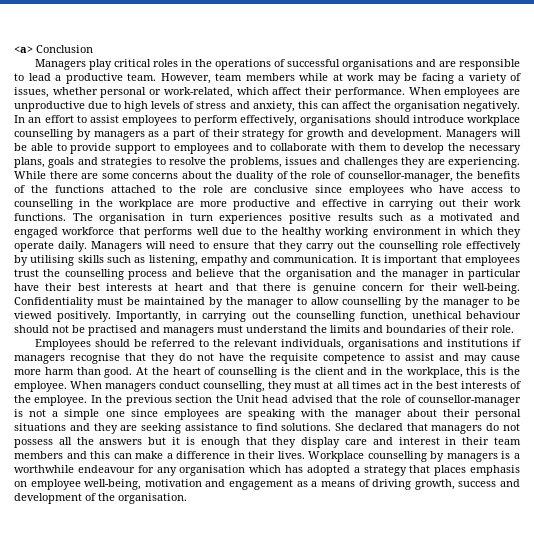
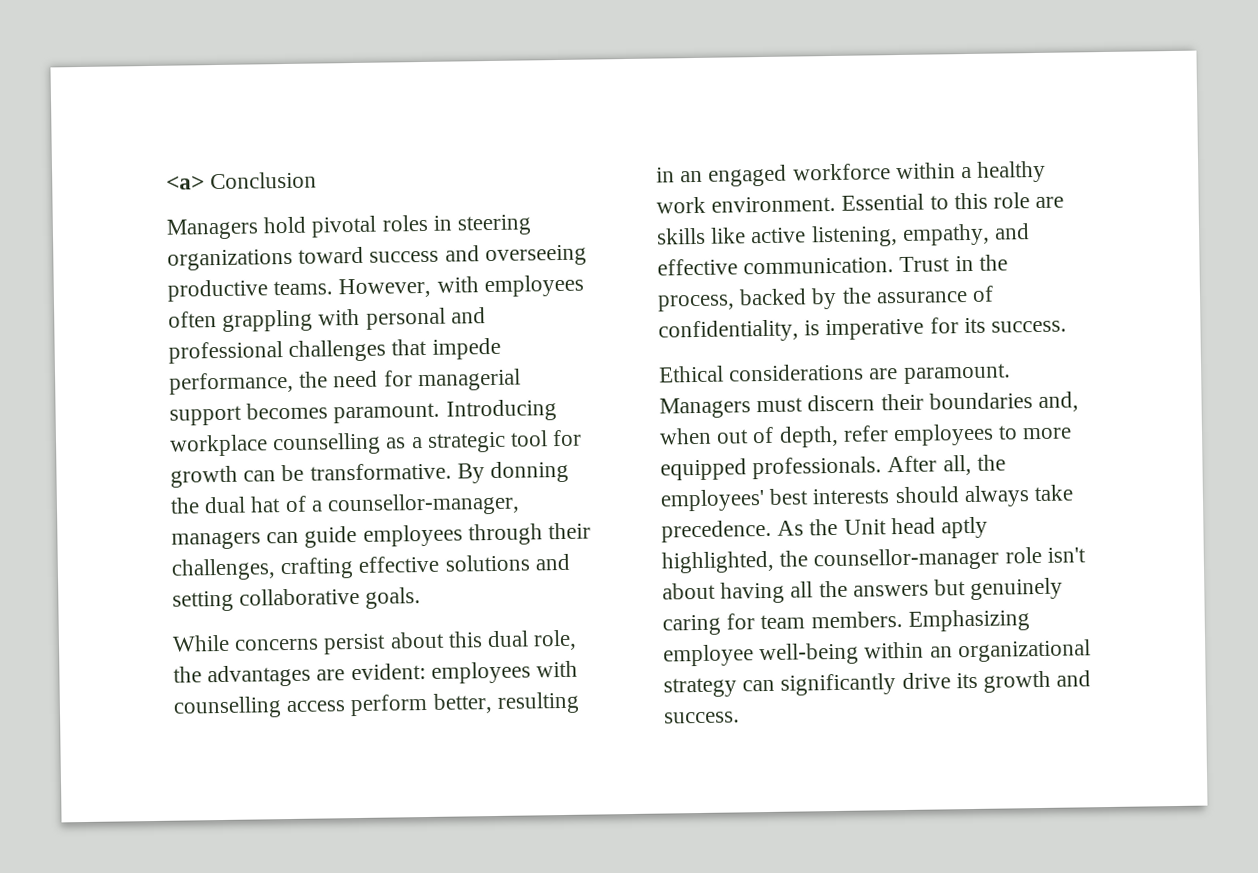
[88,59,521,70] [14,73,521,84] [14,87,520,98] [14,101,520,112] [14,115,520,126] [14,129,521,140] [14,143,522,154] [14,157,520,168] [14,171,520,182] [14,185,520,196] [14,199,522,210] [14,213,520,224] [14,227,521,238] [14,241,521,252] [14,255,521,266] [14,269,521,280] [14,283,520,294] [14,297,520,308] [14,311,521,322] [14,325,514,336] [34,339,521,350] [14,353,520,364] [14,367,520,378] [14,381,521,392] [14,395,521,406] [14,409,522,420] [14,423,520,434] [14,437,521,448] [14,451,521,462] [14,465,520,476] [14,479,521,490] [14,493,187,504] play critical roles in the operations of successful organisations and are responsible to lead a productive team. However, team members while at work may be facing a variety of issues, whether personal or work-related, which affect their performance. When employees are unproductive due to high levels of stress and anxiety, this can affect the organisation negatively. In an effort to assist employees to perform effectively, organisations should introduce workplace counselling by managers as a part of their strategy for growth and development. Managers will be able to provide support to employees and to collaborate with them to develop the necessary plans, goals and strategies to resolve the problems, issues and challenges they are experiencing. While there are some concerns about the duality of the role of counsellor-manager, the benefits of the functions attached to the role are conclusive since employees who have access to counselling in the workplace are more productive and effective in carrying out their work functions. The organisation in turn experiences positive results such as a motivated and engaged workforce that performs well due to the healthy working environment in which they operate daily. Managers will need to ensure that they carry out the counselling role effectively by utilising skills such as listening, empathy and communication. It is important that employees trust the counselling process and believe that the organisation and the manager in particular have their best interests at heart and that there is genuine concern for their well-being. Confidentiality must be maintained by the manager to allow counselling by the manager to be viewed positively. Importantly, in carrying out the counselling function, unethical behaviour should not be practised and managers must understand the limits and boundaries of their role. // Employees should be referred to the relevant individuals, organisations and institutions if managers recognise that they do not have the requisite competence to assist and may cause more harm than good. At the heart of counselling is the client and in the workplace, this is the employee. When managers conduct counselling, they must at all times act in the best interests of the employee. In the previous section the Unit head advised that the role of counsellor-manager is not a simple one since employees are speaking with the manager about their personal situations and they are seeking assistance to find solutions. She declared that managers do not possess all the answers but it is enough that they display care and interest in their team members and this can make a difference in their lives. Workplace counselling by managers is a worthwhile endeavour for any organisation which has adopted a strategy that places emphasis on employee well-being, motivation and engagement as a means of driving growth, success and development of the organisation. -> [263,214,533,238] [167,244,587,271] [167,274,584,302] [168,307,486,332] [168,337,501,364] [169,368,521,395] [169,399,557,426] [169,429,583,457] [170,460,570,488] [170,492,521,517] [171,522,592,550] [171,553,570,581] [172,587,422,612] [172,629,578,655] [173,660,579,688] [173,691,580,719] [656,160,1047,187] [656,192,1065,214] [656,223,1031,248] [657,254,1008,276] [657,285,995,312] [658,317,1068,343] [658,363,1011,384] [659,391,1080,419] [659,423,1073,448] [660,454,1006,481] [660,484,1074,512] [661,516,989,543] [661,546,1086,574] [662,577,1064,604] [662,609,1030,636] [663,639,1091,667] [663,670,1092,698] [664,711,740,724] hold pivotal roles in steering organizations toward success and overseeing productive teams. However, with employees often grappling with personal and professional challenges that impede performance, the need for managerial support becomes paramount. Introducing workplace counselling as a strategic tool for growth can be transformative. By donning the dual hat of a counsellor-manager, managers can guide employees through their challenges, crafting effective solutions and setting collaborative goals. // While concerns persist about this dual role, the advantages are evident: employees with counselling access perform better, resulting in an engaged workforce within a healthy work environment. Essential to this role are skills like active listening, empathy, and effective communication. Trust in the process, backed by the assurance of confidentiality, is imperative for its success. // Ethical considerations are paramount. Managers must discern their boundaries and, when out of depth, refer employees to more equipped professionals. After all, the employees' best interests should always take precedence. As the Unit head aptly highlighted, the counsellor-manager role isn't about having all the answers but genuinely caring for team members. Emphasizing employee well-being within an organizational strategy can significantly drive its growth and success.

